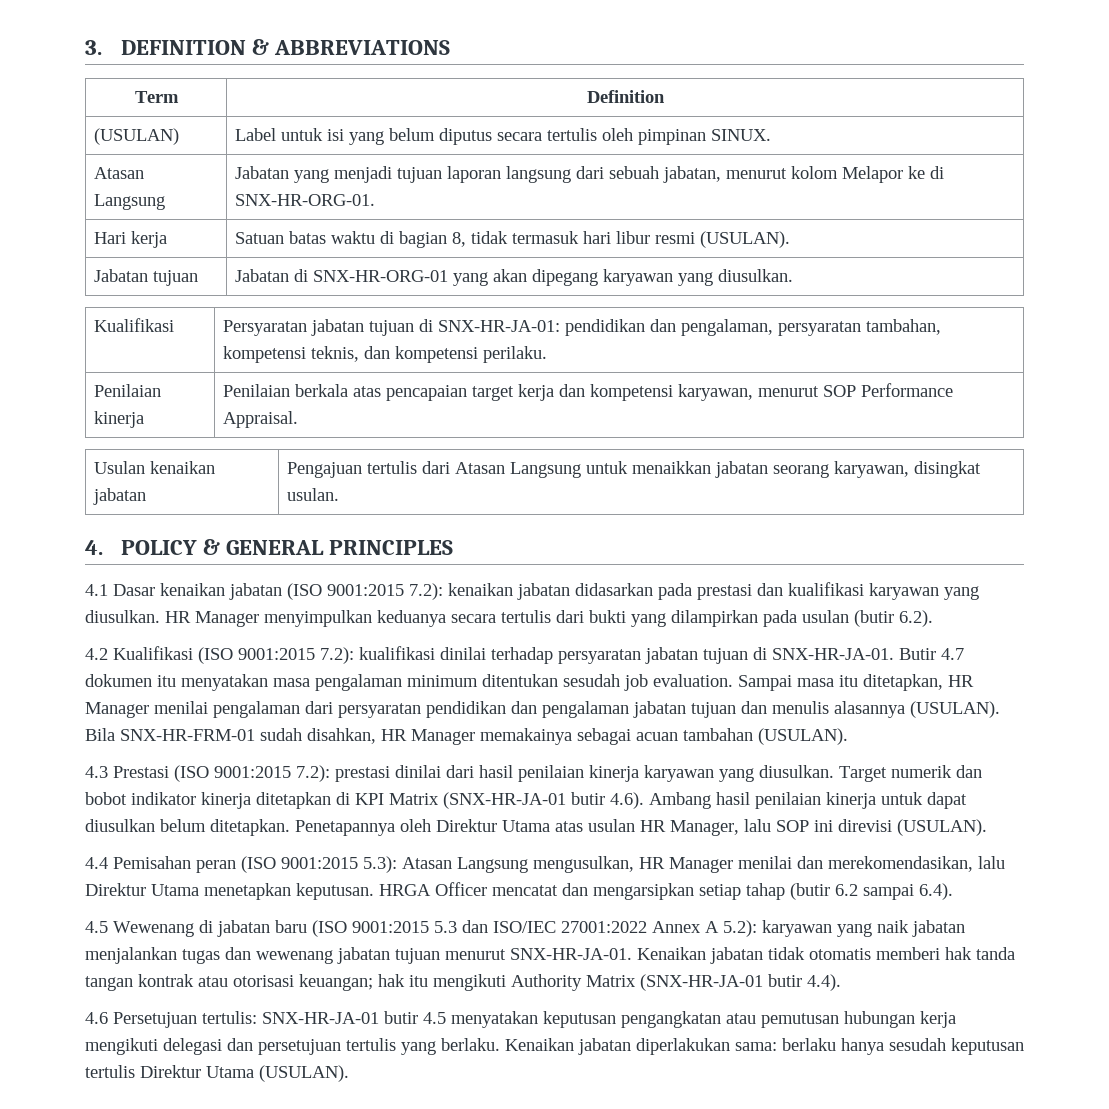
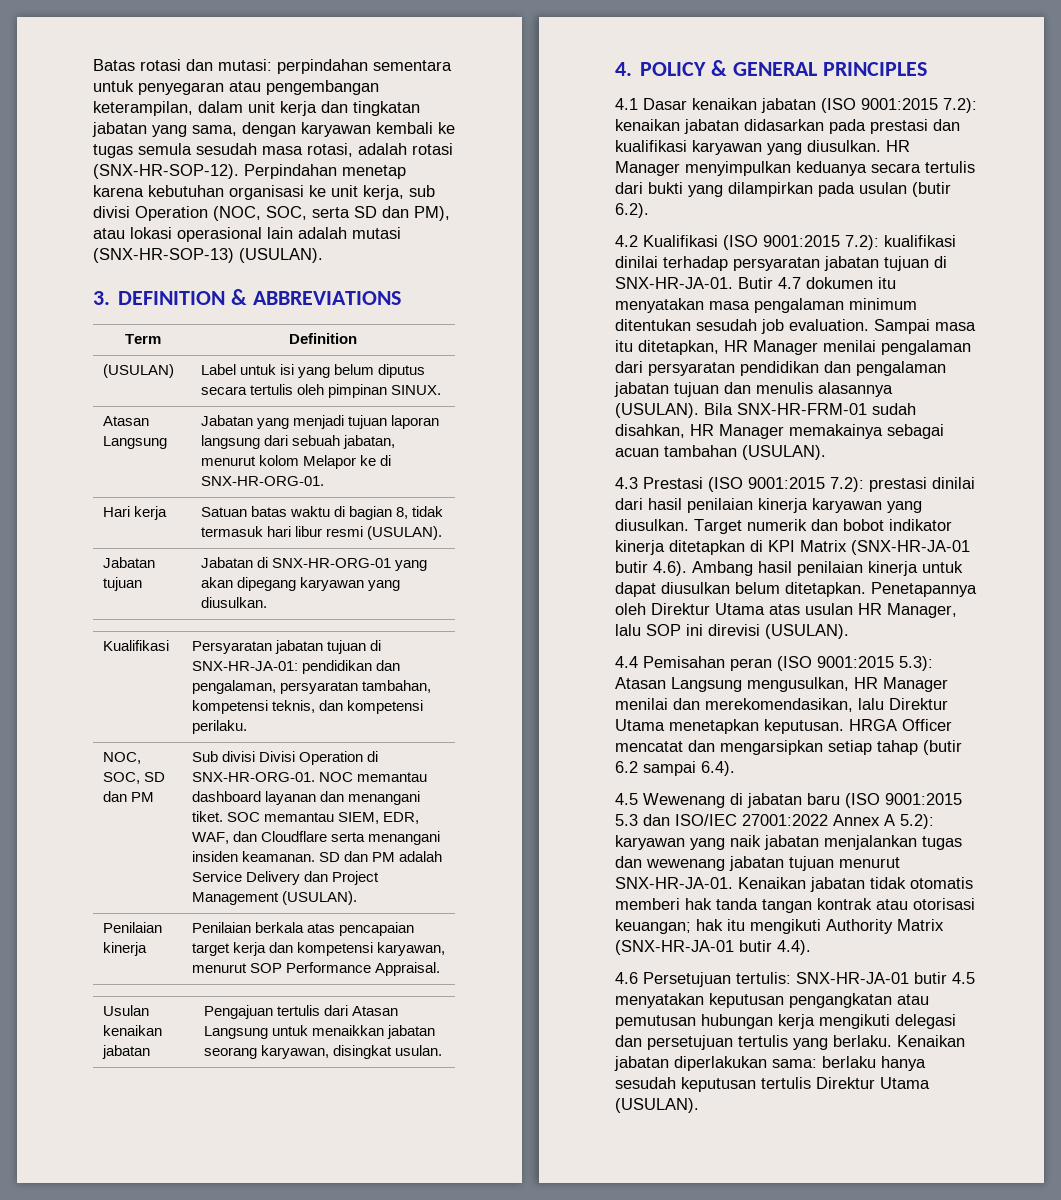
(85, 47) none -> [93,59,452,74] [93,80,379,95] [93,101,420,116] [92,122,455,137] [93,143,453,158] [93,164,406,179] [93,185,435,200] [93,206,450,221] [93,227,401,242] [93,248,323,263] Batas rotasi dan mutasi: perpindahan sementara untuk penyegaran atau pengembangan keterampilan, dalam unit kerja dan tingkatan jabatan yang sama, dengan karyawan kembali ke tugas semula sesudah masa rotasi, adalah rotasi (SNX-HR-SOP-12). Perpindahan menetap karena kebutuhan organisasi ke unit kerja, sub divisi Operation (NOC, SOC, serta SD dan PM), atau lokasi operasional lain adalah mutasi (SNX-HR-SOP-13) (USULAN). //
(548, 354) none -> [102,752,141,764] [102,772,165,784] [102,791,154,802] [191,751,378,765] [191,772,427,782] [191,791,420,805] [191,811,419,824] [191,831,440,845] [191,851,442,862] [191,871,379,885] [191,891,357,905] // NOC, SOC, SD dan PM | Sub divisi Divisi Operation di SNX-HR-ORG-01. NOC memantau dashboard layanan dan menangani tiket. SOC memantau SIEM, EDR, WAF, dan Cloudflare serta menangani insiden keamanan. SD dan PM adalah Service Delivery dan Project Management (USULAN).

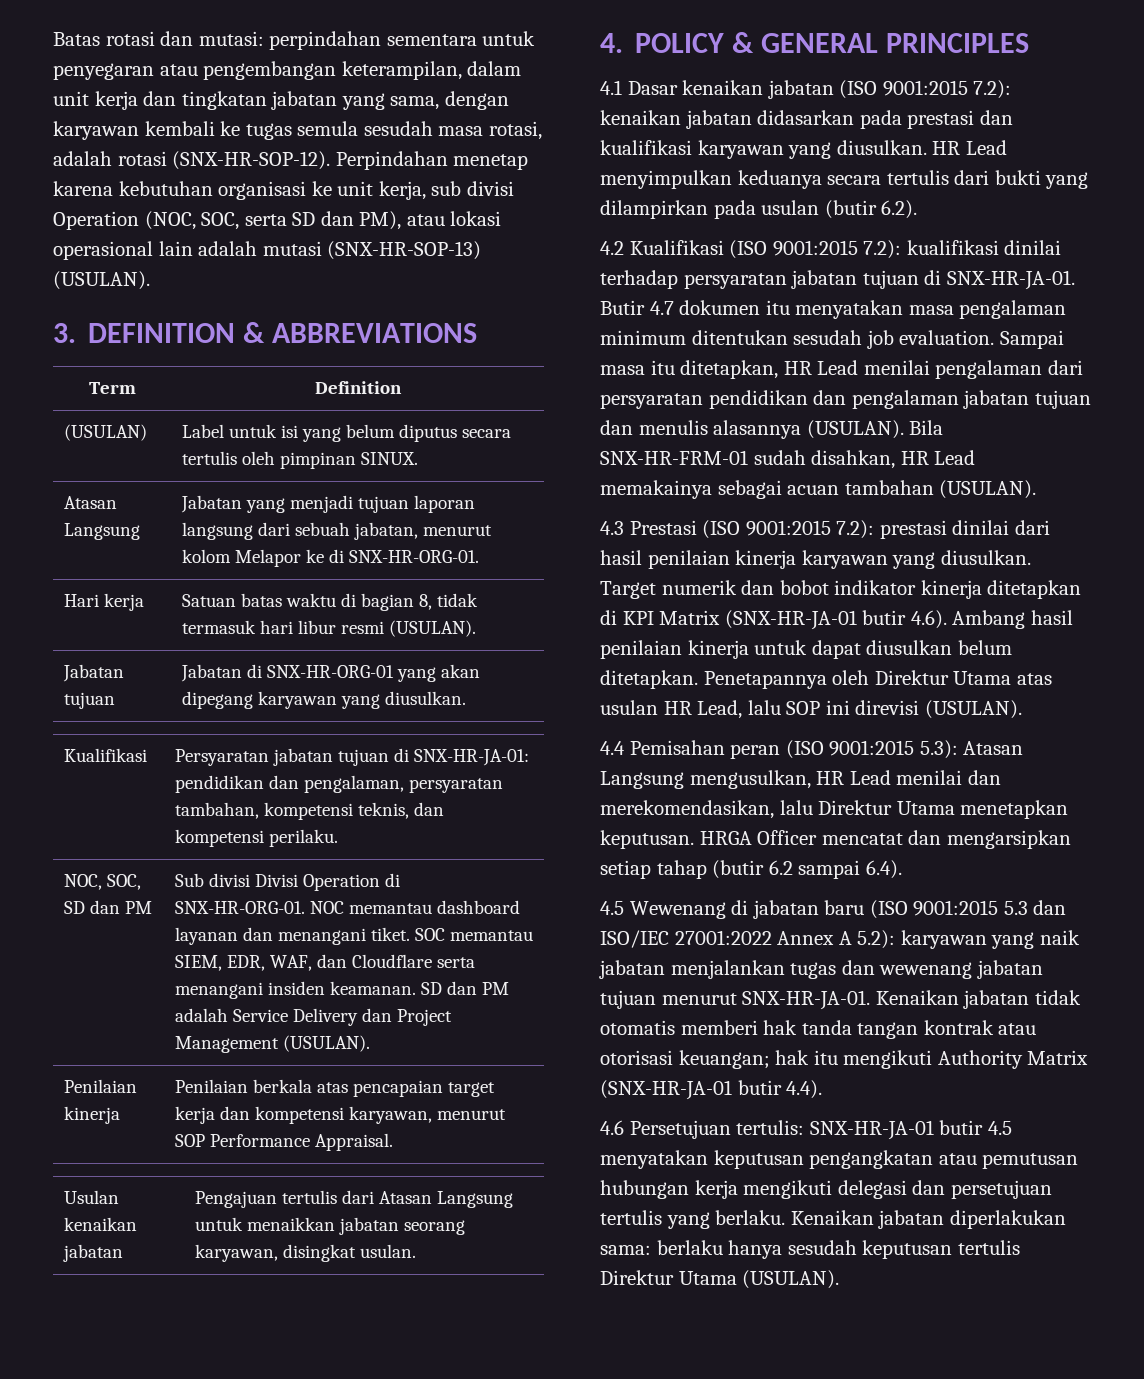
[615,161,680,176] Manager -> [965,140,1007,155] Lead
[753,340,818,355] Manager -> [817,360,859,375] Lead
[719,424,784,439] Manager -> [934,450,976,465] Lead
[887,603,957,618] Manager, -> [697,700,743,719] Lead,
[883,677,948,692] Manager -> [849,770,891,785] Lead

